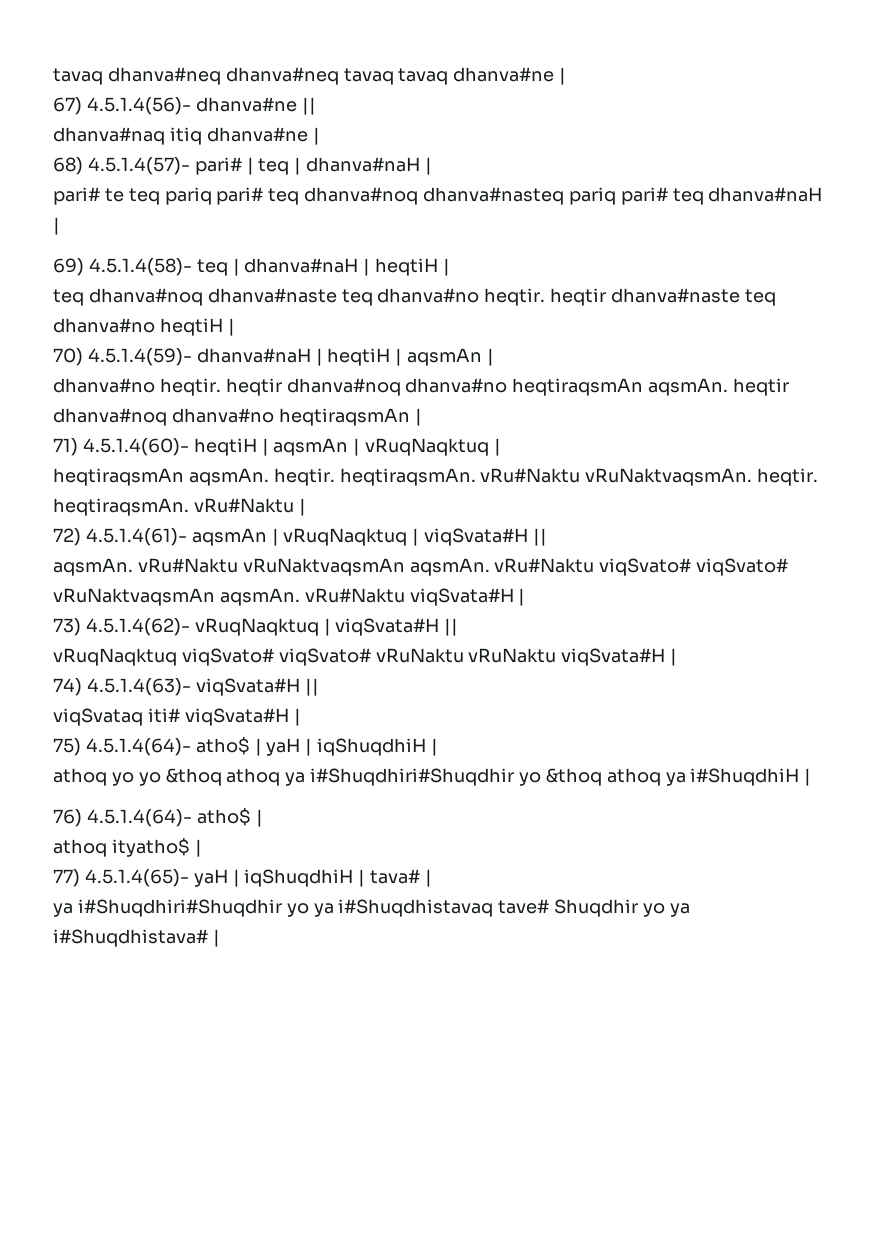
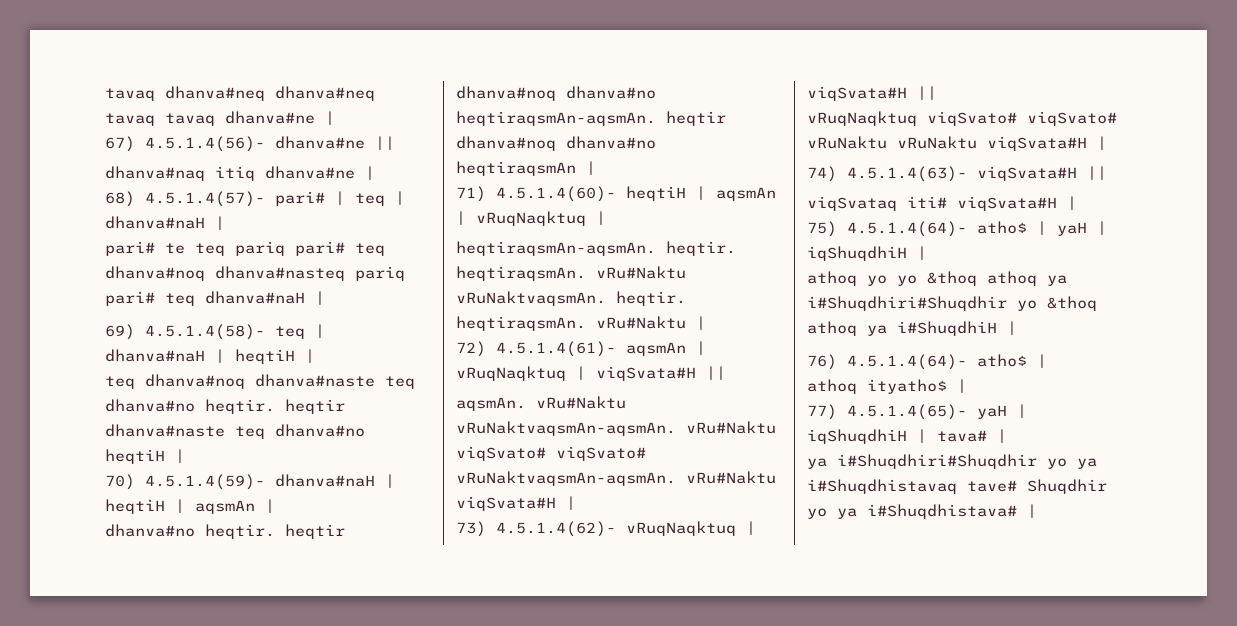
[512,378,729,396] heqtiraqsmAn aqsmAn. -> [456,111,656,126] heqtiraqsmAn-aqsmAn.
[53,468,269,486] heqtiraqsmAn aqsmAn. -> [456,241,656,256] heqtiraqsmAn-aqsmAn.
[242,558,490,576] vRuNaktvaqsmAn aqsmAn. -> [456,421,676,436] vRuNaktvaqsmAn-aqsmAn.
[53,588,300,606] vRuNaktvaqsmAn aqsmAn. -> [456,471,676,486] vRuNaktvaqsmAn-aqsmAn.

